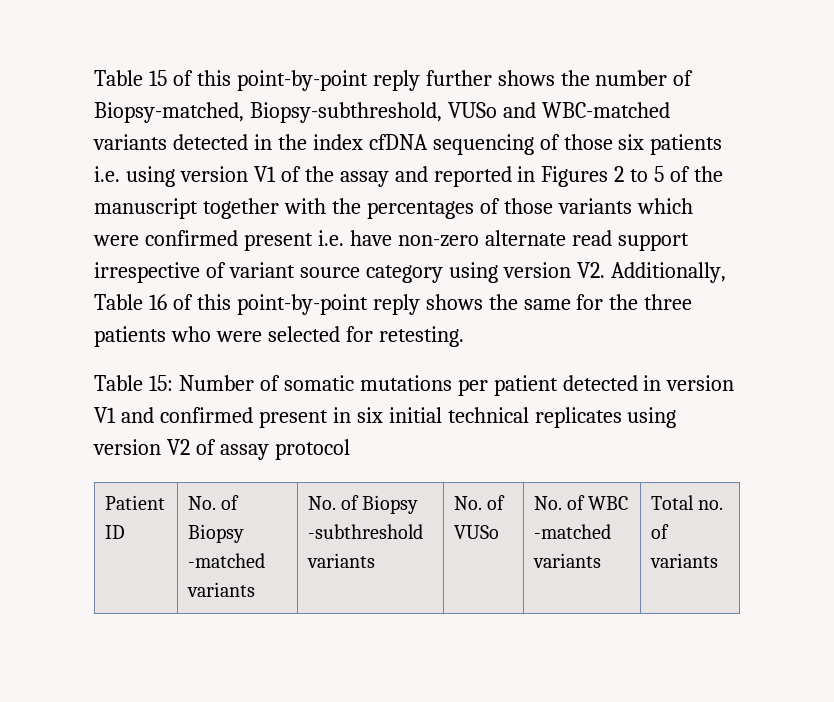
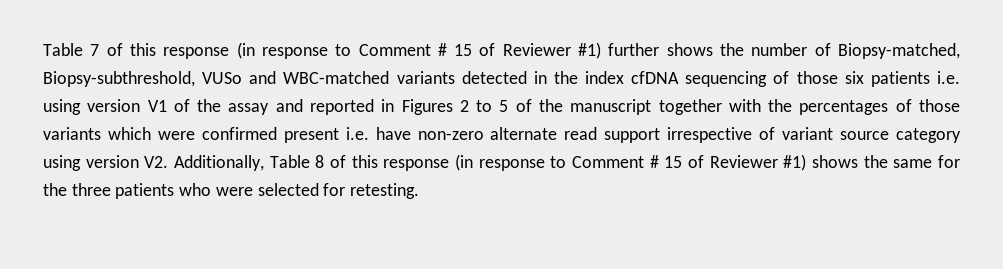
[94,70,420,91] Table 15 of this point-by-point reply -> [43,42,602,59] Table 7 of this response (in response to Comment # 15 of Reviewer #1)
[148,294,420,315] 16 of this point-by-point reply -> [315,154,807,171] 8 of this response (in response to Comment # 15 of Reviewer #1)
[94,375,735,396] [94,407,677,428] [93,439,350,460] [104,495,165,510] [104,525,125,539] [187,495,240,510] [187,524,244,543] [187,553,265,568] [186,582,255,597] [307,495,419,514] [307,524,423,539] [306,553,375,568] [453,495,506,510] [453,525,499,539] [533,495,629,510] [533,524,611,539] [532,553,601,568] [650,495,724,510] [650,524,669,539] [649,553,718,568] // Table 15: Number of somatic mutations per patient detected in version V1 and confirmed present in six initial technical replicates using version V2 of assay protocol // Patient ID | No. of Biopsy -matched variants | No. of Biopsy -subthreshold variants | No. of VUSo | No. of WBC -matched variants | Total no. of variants -> (420, 191) none

